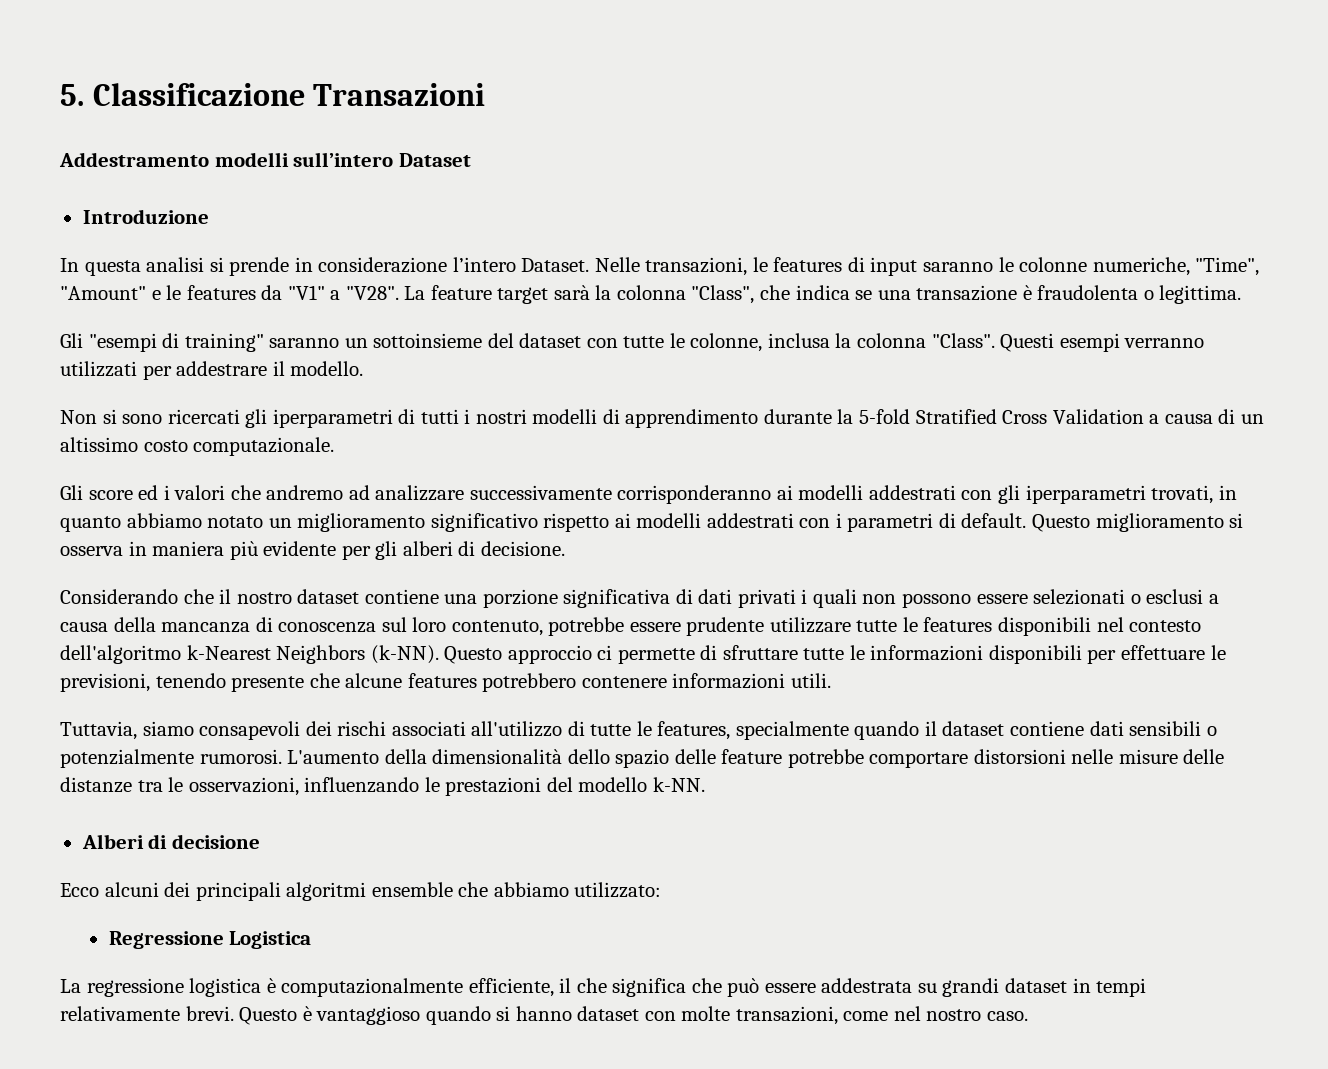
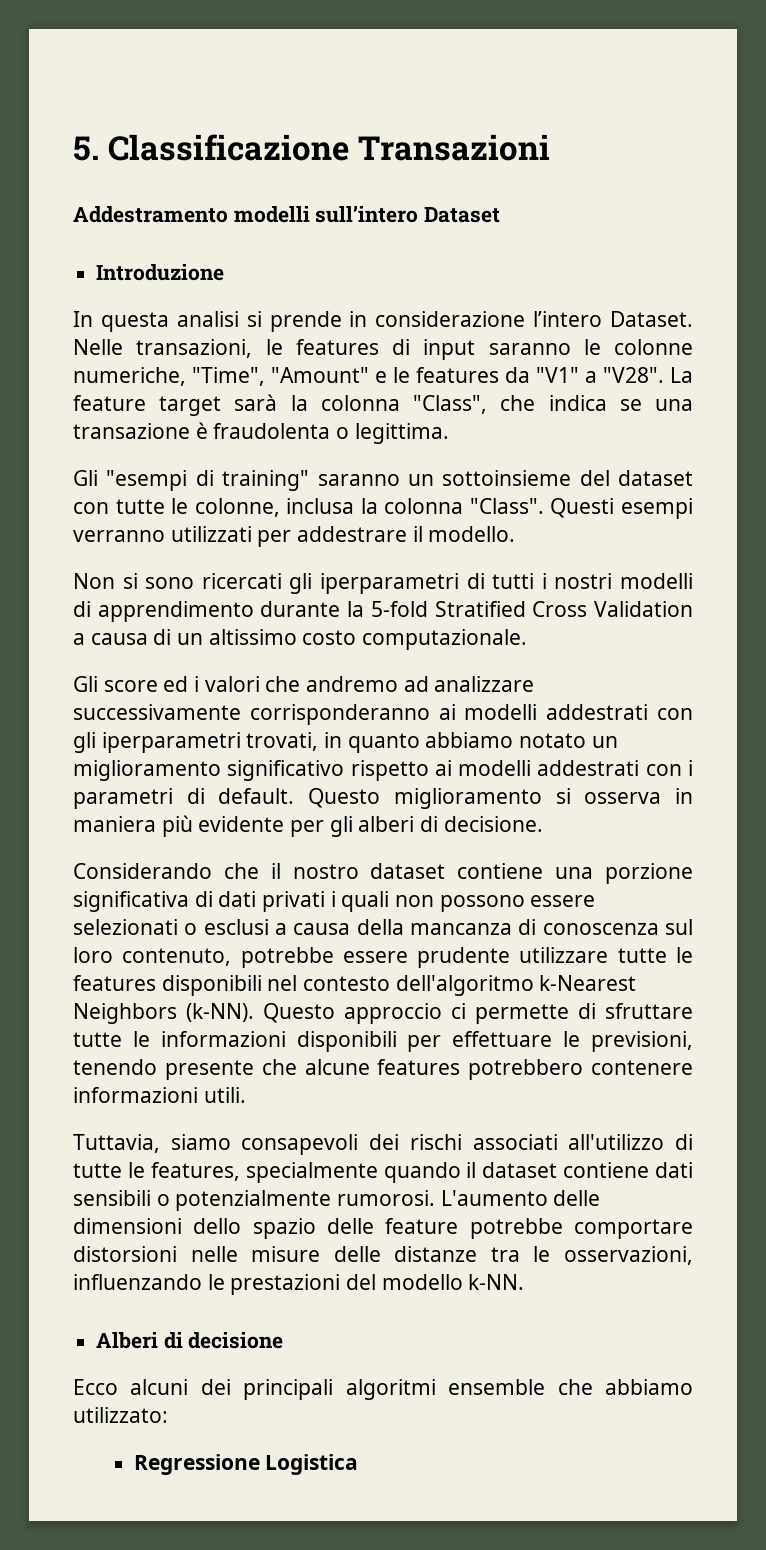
[384,749,563,764] della dimensionalità -> [553,1190,601,1206] [73,1218,182,1234] delle dimensioni
[60,978,1147,997] [60,1006,1029,1025] // La regressione logistica è computazionalmente efficiente, il che significa che può essere addestrata su grandi dataset in tempi relativamente brevi. Questo è vantaggioso quando si hanno dataset con molte transazioni, come nel nostro caso. -> (359, 1464) none

